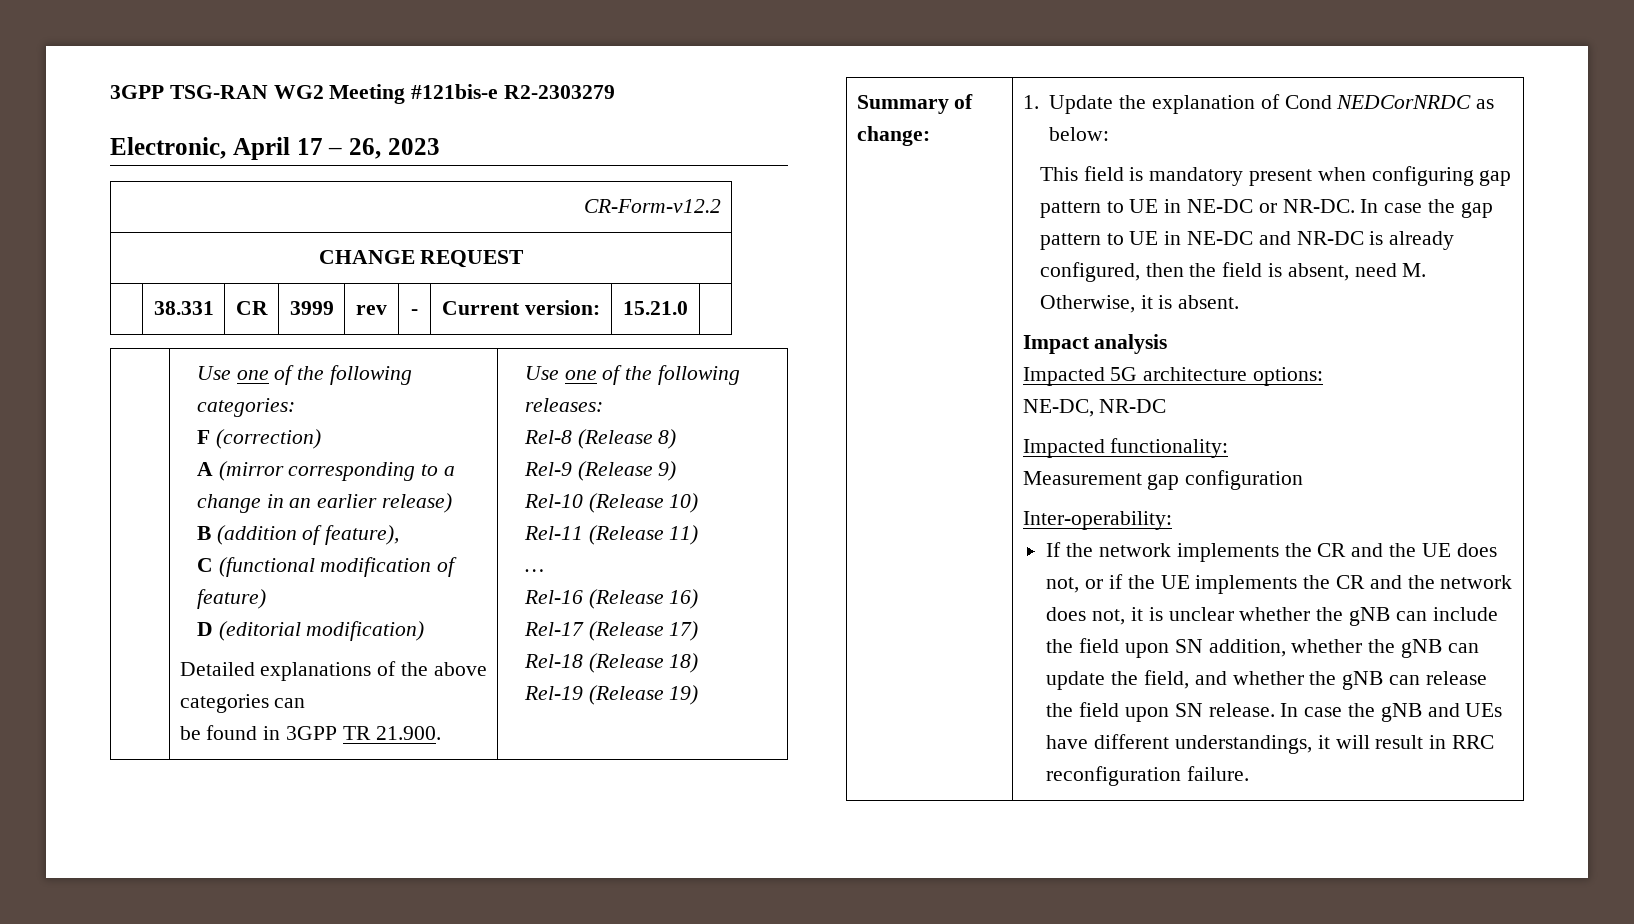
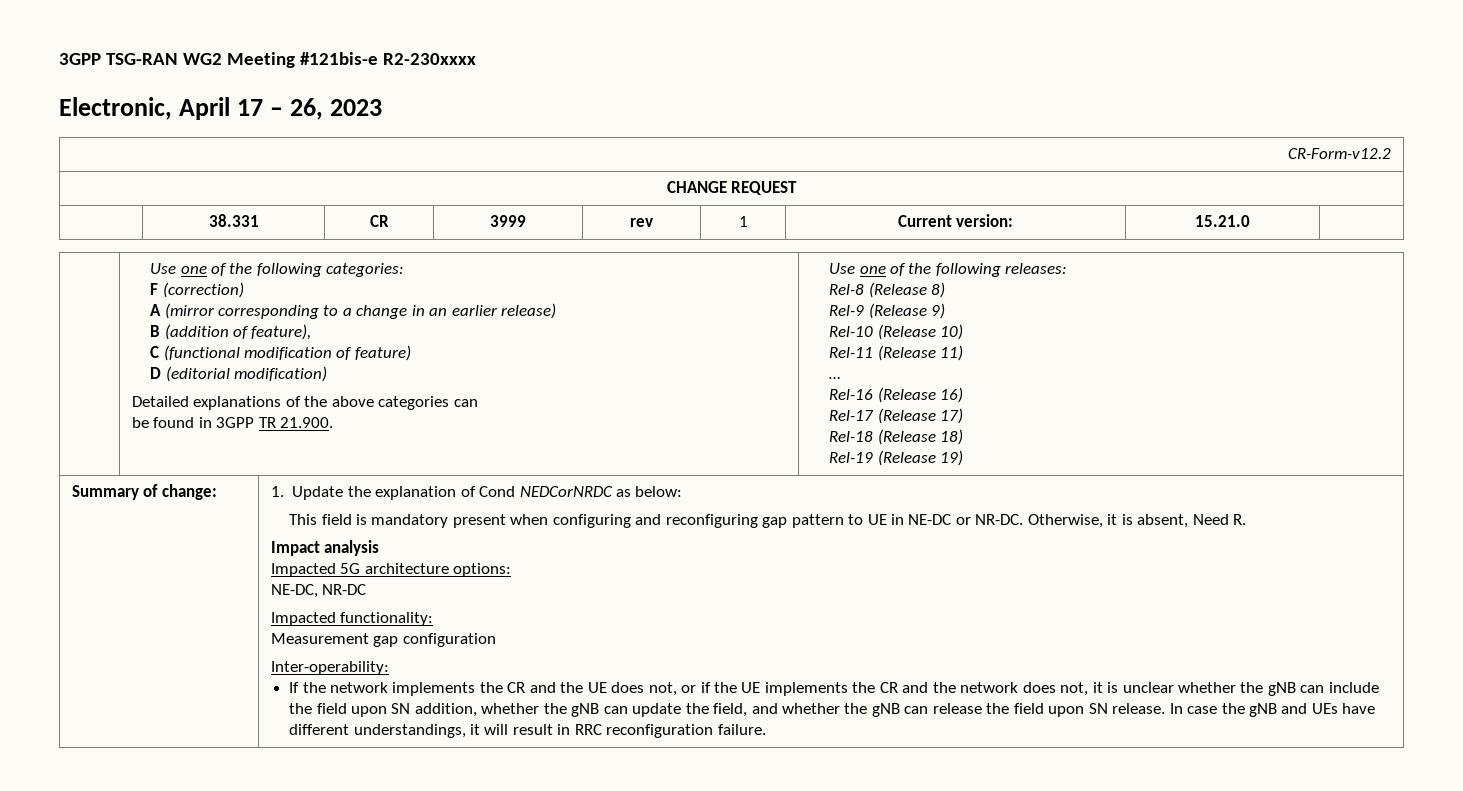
[504,85,616,99] R2-2303279 -> [382,53,476,65] R2-230xxxx
[411,309,418,315] - -> [738,216,748,227] 1
(1474, 176) none -> [635,514,758,528] and reconfiguring
[1360,199,1493,218] [1039,231,1455,250] [1039,262,1427,282] [1039,295,1240,313] In case the gap pattern to UE in NE-DC and NR-DC is already configured, then the field is absent, need M. Otherwise, it is absent. -> [1027,514,1247,528] Otherwise, it is absent, Need R.

